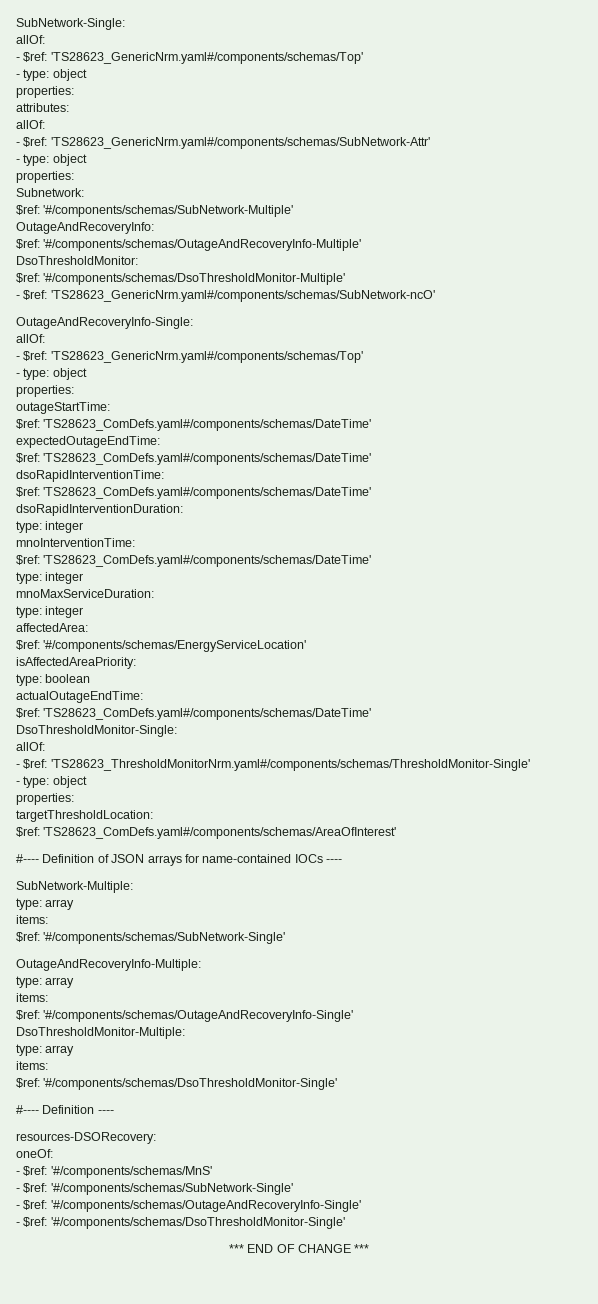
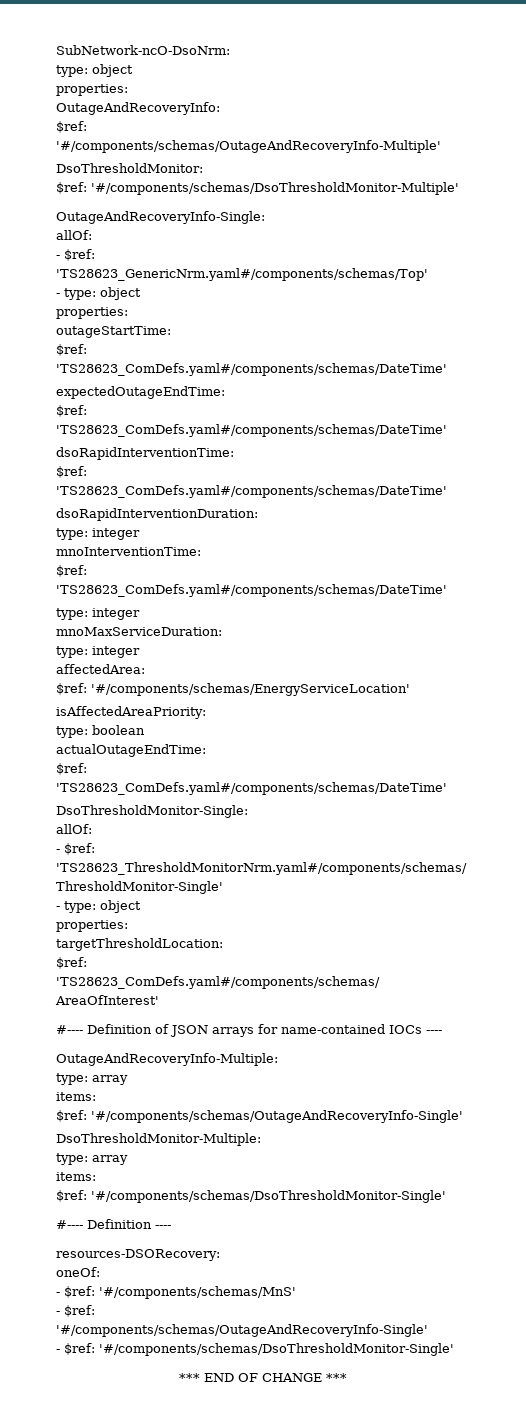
[16,18,125,30] [16,35,45,44] [16,52,363,64] [16,69,87,81] [16,86,74,98] [16,103,69,112] [16,120,45,129] [16,137,430,149] [16,154,87,166] [16,171,74,183] [16,188,84,197] [16,205,294,217] SubNetwork-Single: // allOf: // - $ref: 'TS28623_GenericNrm.yaml#/components/schemas/Top' // - type: object // properties: // attributes: // allOf: // - $ref: 'TS28623_GenericNrm.yaml#/components/schemas/SubNetwork-Attr' // - type: object // properties: // Subnetwork: // $ref: '#/components/schemas/SubNetwork-Multiple' -> [56,45,230,55] [56,64,133,77] [56,84,128,96] SubNetwork-ncO-DsoNrm: // type: object // properties:
[16,290,435,302] // - $ref: 'TS28623_GenericNrm.yaml#/components/schemas/SubNetwork-ncO' -> (459, 188) none
[16,881,133,893] [16,898,75,910] [16,915,48,924] [16,932,286,944] // SubNetwork-Multiple: // type: array // items: // $ref: '#/components/schemas/SubNetwork-Single' -> (442, 1032) none
[16,1183,293,1195] // - $ref: '#/components/schemas/SubNetwork-Single' -> (296, 1292) none

